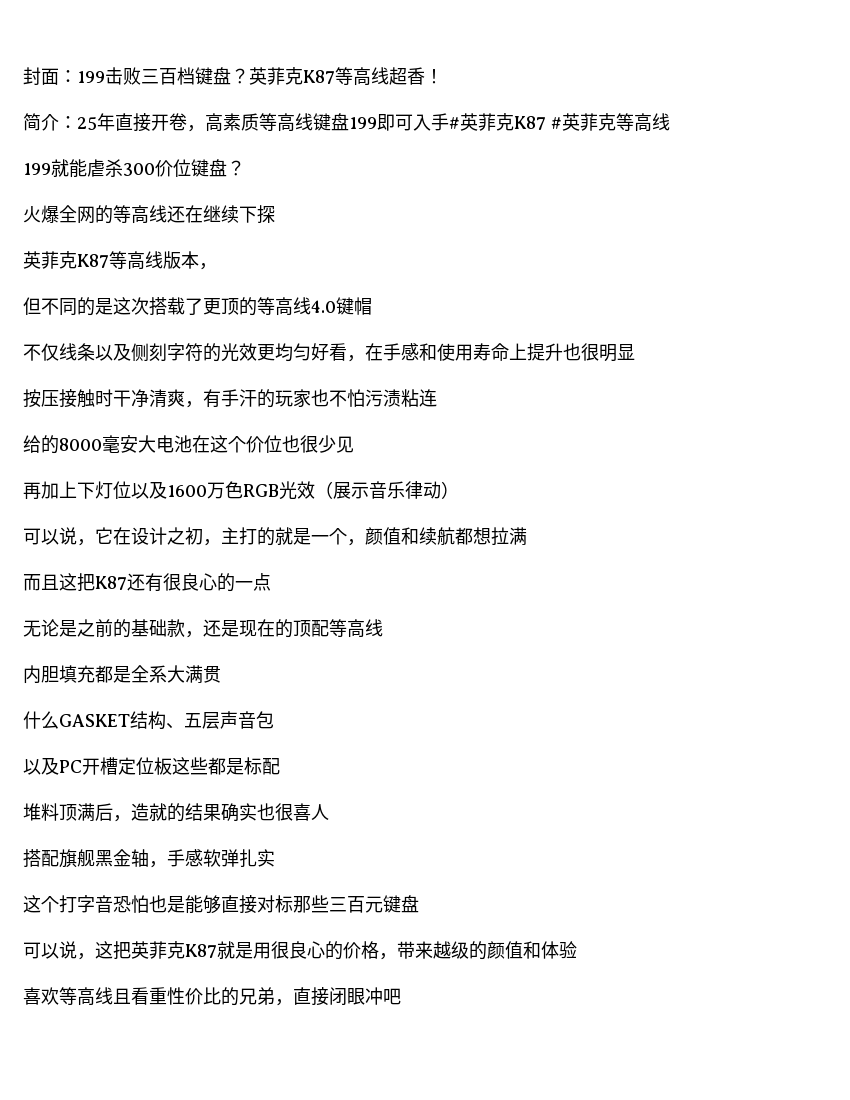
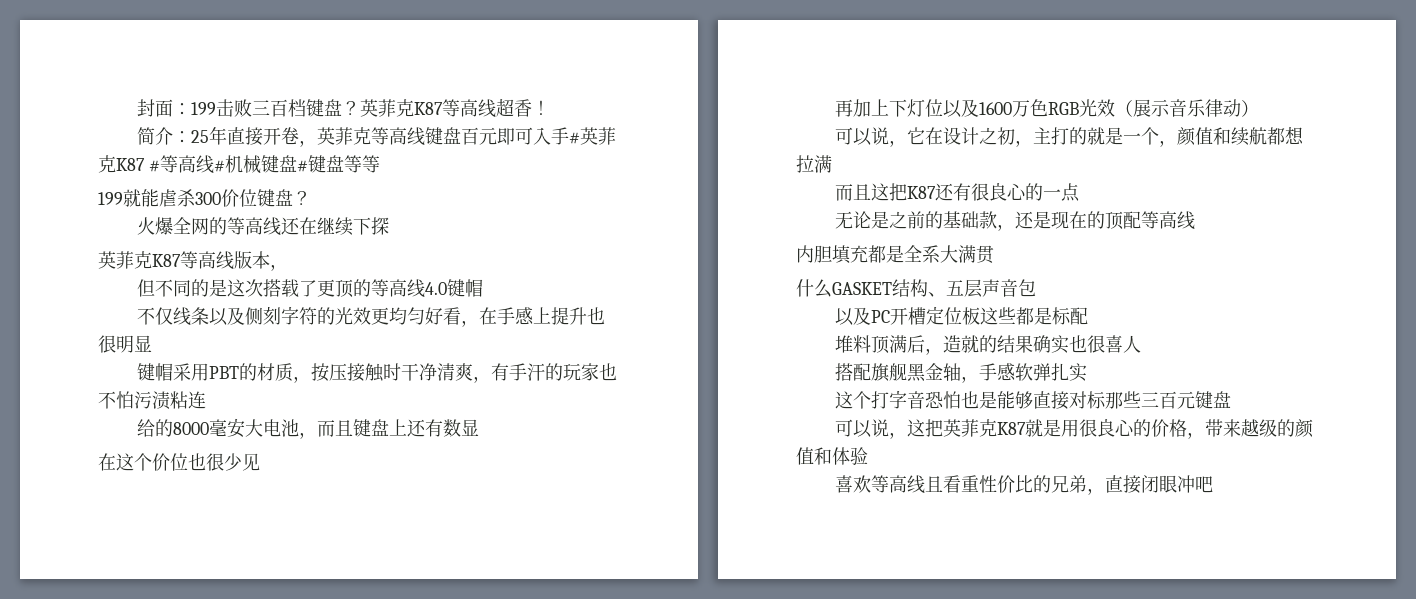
[205,113,259,132] 高素质 -> [316,127,371,145] 英菲克
[349,117,377,129] 199 -> [460,127,497,145] 百元
[562,113,670,132] 英菲克等高线 -> [159,155,380,174] 等高线#机械键盘#键盘等等
[419,343,509,361] 和使用寿命 -> (534, 316) none
(635, 352) none -> [136,363,311,383] 键帽采用PBT的材质，
(192, 444) none -> [298,419,479,439] ，而且键盘上还有数显 //

